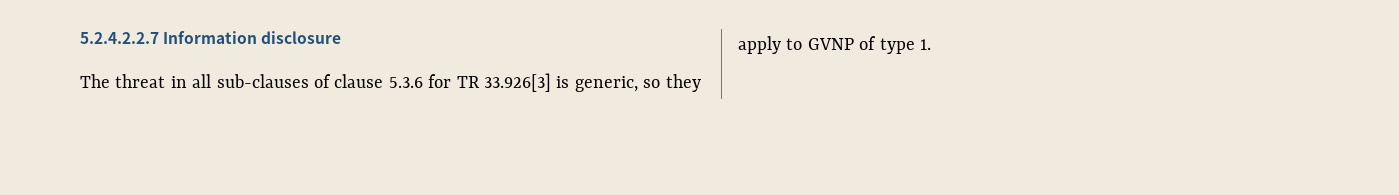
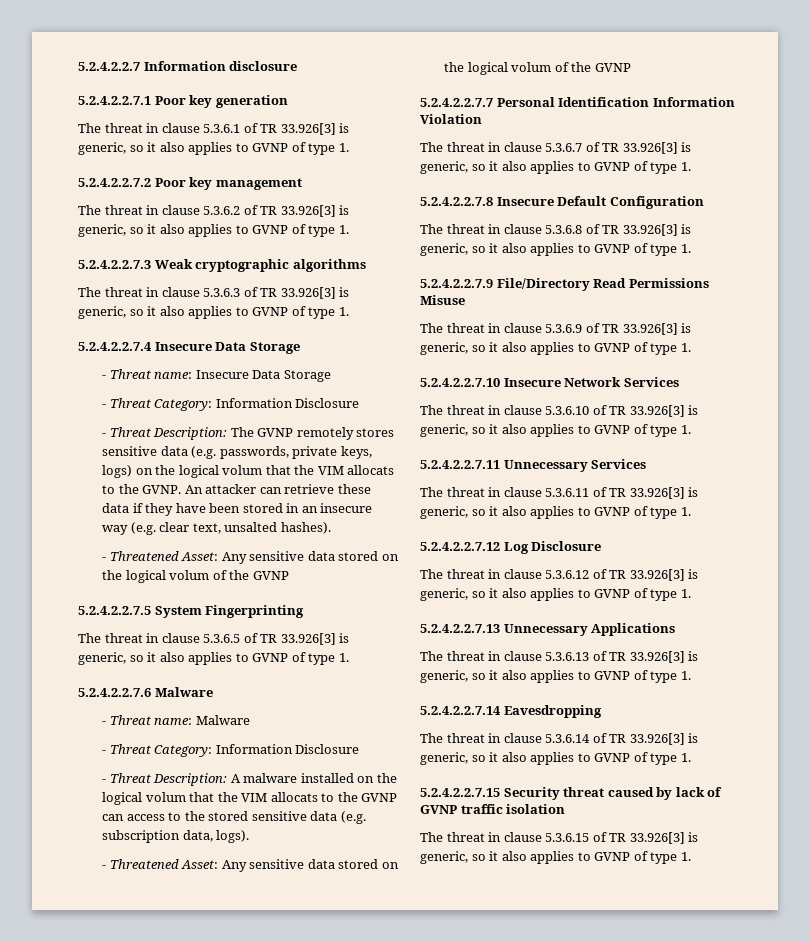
[80,73,701,92] [738,36,931,54] // The threat in all sub-clauses of clause 5.3.6 for TR 33.926[3] is generic, so they apply to GVNP of type 1. -> [78,95,288,108] [78,123,350,135] [78,142,349,155] [78,177,302,190] [78,205,350,217] [78,224,349,237] [78,259,366,272] [78,287,350,299] [78,306,349,319] [78,342,300,354] [102,369,331,382] [102,398,360,411] [102,427,395,440] [102,446,372,459] [102,465,395,478] [102,484,371,494] [102,503,373,516] [102,522,331,535] [102,551,399,564] [102,570,289,583] [78,605,305,618] [78,633,350,645] [78,652,349,665] [78,687,213,697] [102,715,250,725] [102,744,360,757] [102,773,397,786] [102,792,398,805] [102,811,366,824] [102,830,250,843] [102,859,399,872] [444,62,631,75] [420,97,735,107] [420,114,482,124] [420,142,692,154] [420,161,691,174] [420,196,704,209] [420,224,692,236] [420,243,691,256] [420,278,709,291] [420,295,465,305] [420,323,692,335] [420,342,691,355] [420,377,679,387] [420,405,699,417] [420,424,691,437] [420,459,647,472] [420,487,699,499] [420,506,691,519] [420,541,602,554] [420,569,699,581] [420,588,691,601] [420,623,676,636] [420,651,699,663] [420,670,691,683] [420,705,602,718] [420,733,699,745] [420,752,691,765] [420,787,723,800] [420,804,566,814] [420,832,699,844] [420,851,691,864] // 5.2.4.2.2.7.1 Poor key generation // The threat in clause 5.3.6.1 of TR 33.926[3] is generic, so it also applies to GVNP of type 1. // 5.2.4.2.2.7.2 Poor key management // The threat in clause 5.3.6.2 of TR 33.926[3] is generic, so it also applies to GVNP of type 1. // 5.2.4.2.2.7.3 Weak cryptographic algorithms // The threat in clause 5.3.6.3 of TR 33.926[3] is generic, so it also applies to GVNP of type 1. // 5.2.4.2.2.7.4 Insecure Data Storage // - Threat name: Insecure Data Storage // - Threat Category: Information Disclosure // - Threat Description: The GVNP remotely stores sensitive data (e.g. passwords, private keys, logs) on the logical volum that the VIM allocats to the GVNP. An attacker can retrieve these data if they have been stored in an insecure way (e.g. clear text, unsalted hashes). // - Threatened Asset: Any sensitive data stored on the logical volum of the GVNP // 5.2.4.2.2.7.5 System Fingerprinting // The threat in clause 5.3.6.5 of TR 33.926[3] is generic, so it also applies to GVNP of type 1. // 5.2.4.2.2.7.6 Malware // - Threat name: Malware // - Threat Category: Information Disclosure // - Threat Description: A malware installed on the logical volum that the VIM allocats to the GVNP can access to the stored sensitive data (e.g. subscription data, logs). // - Threatened Asset: Any sensitive data stored on the logical volum of the GVNP // 5.2.4.2.2.7.7 Personal Identification Information Violation // The threat in clause 5.3.6.7 of TR 33.926[3] is generic, so it also applies to GVNP of type 1. // 5.2.4.2.2.7.8 Insecure Default Configuration // The threat in clause 5.3.6.8 of TR 33.926[3] is generic, so it also applies to GVNP of type 1. // 5.2.4.2.2.7.9 File/Directory Read Permissions Misuse // The threat in clause 5.3.6.9 of TR 33.926[3] is generic, so it also applies to GVNP of type 1. // 5.2.4.2.2.7.10 Insecure Network Services // The threat in clause 5.3.6.10 of TR 33.926[3] is generic, so it also applies to GVNP of type 1. // 5.2.4.2.2.7.11 Unnecessary Services // The threat in clause 5.3.6.11 of TR 33.926[3] is generic, so it also applies to GVNP of type 1. // 5.2.4.2.2.7.12 Log Disclosure // The threat in clause 5.3.6.12 of TR 33.926[3] is generic, so it also applies to GVNP of type 1. // 5.2.4.2.2.7.13 Unnecessary Applications // The threat in clause 5.3.6.13 of TR 33.926[3] is generic, so it also applies to GVNP of type 1. // 5.2.4.2.2.7.14 Eavesdropping // The threat in clause 5.3.6.14 of TR 33.926[3] is generic, so it also applies to GVNP of type 1. // 5.2.4.2.2.7.15 Security threat caused by lack of GVNP traffic isolation // The threat in clause 5.3.6.15 of TR 33.926[3] is generic, so it also applies to GVNP of type 1.

